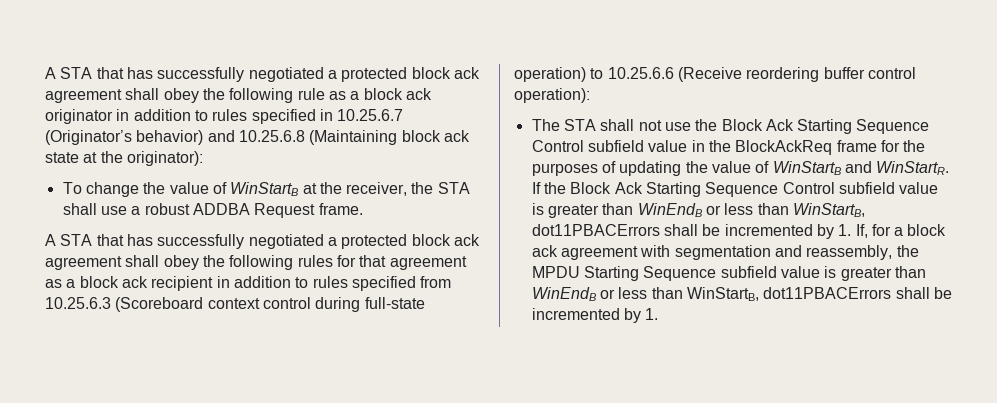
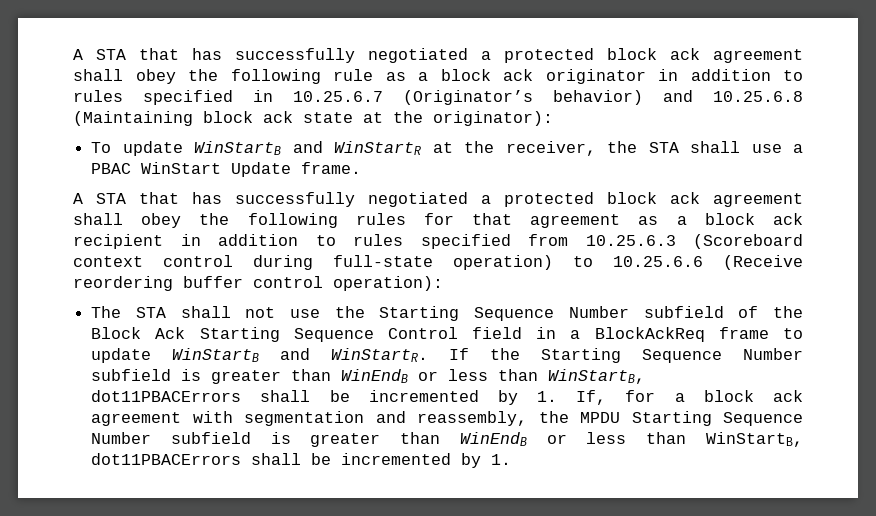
[85,182,299,197] change the value of WinStartB -> [122,141,422,156] update WinStartB and WinStartR
[144,203,316,218] robust ADDBA Request -> [91,162,292,177] PBAC WinStart Update
[721,119,930,134] [531,140,926,155] [531,161,950,176] [531,182,939,197] Block Ack Starting Sequence Control subfield value in the BlockAckReq frame for the purposes of updating the value of WinStartB and WinStartR. If the Block Ack Starting Sequence Control subfield value -> [379,306,803,321] [91,327,803,342] [91,348,803,363] [91,369,172,381] Starting Sequence Number subfield of the Block Ack Starting Sequence Control field in a BlockAckReq frame to update WinStartB and WinStartR. If the Starting Sequence Number subfield
[720,266,820,278] subfield value -> [91,432,251,444] Number subfield

